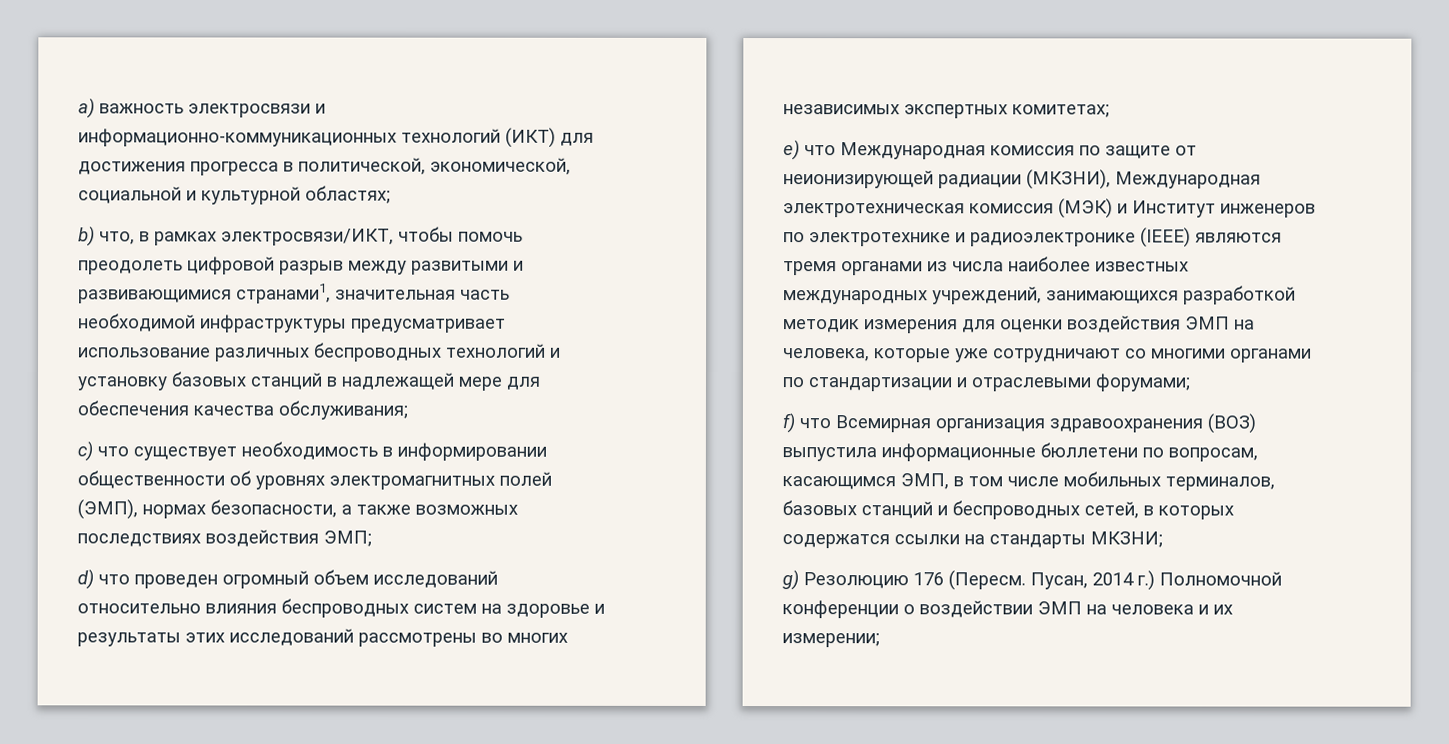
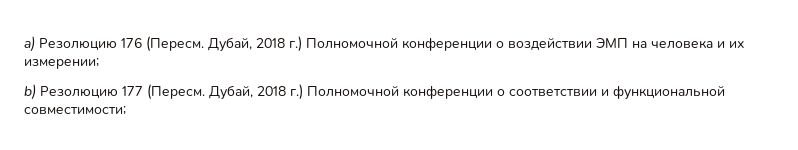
[99,103,326,118] [78,127,594,148] [78,157,571,176] [78,185,391,205] [78,226,523,247] [78,256,524,275] [78,283,510,304] [78,313,506,333] [78,342,561,362] [77,371,540,391] [77,400,408,420] [77,441,547,462] [77,470,552,490] [77,499,518,520] [77,529,372,547] [77,569,498,590] [77,598,605,618] [77,628,568,647] [783,104,1110,119] [783,140,1197,161] [783,169,1261,190] [783,198,1316,219] [783,227,1282,248] [783,256,1189,276] [783,285,1296,305] [783,315,1255,334] [783,348,1312,363] [782,373,1190,392] [782,413,1256,434] [782,442,1258,462] [782,471,1275,491] [782,500,1234,520] [782,531,1163,549] [782,570,799,591] важность электросвязи и информационно-коммуникационных технологий (ИКТ) для достижения прогресса в политической, экономической, социальной и культурной областях; // b) что, в рамках электросвязи/ИКТ, чтобы помочь преодолеть цифровой разрыв между развитыми и развивающимися странами1, значительная часть необходимой инфраструктуры предусматривает использование различных беспроводных технологий и установку базовых станций в надлежащей мере для обеспечения качества обслуживания; // c) что существует необходимость в информировании общественности об уровнях электромагнитных полей (ЭМП), нормах безопасности, а также возможных последствиях воздействия ЭМП; // d) что проведен огромный объем исследований относительно влияния беспроводных систем на здоровье и результаты этих исследований рассмотрены во многих независимых экспертных комитетах; // e) что Международная комиссия по защите от неионизирующей радиации (МКЗНИ), Международная электротехническая комиссия (МЭК) и Институт инженеров по электротехнике и радиоэлектронике (IEEE) являются тремя органами из числа наиболее известных международных учреждений, занимающихся разработкой методик измерения для оценки воздействия ЭМП на человека, которые уже сотрудничают со многими органами по стандартизации и отраслевыми форумами; // f) что Всемирная организация здравоохранения (ВОЗ) выпустила информационные бюллетени по вопросам, касающимся ЭМП, в том числе мобильных терминалов, базовых станций и беспроводных сетей, в которых содержатся ссылки на стандарты МКЗНИ; // g) -> (35, 44) none
[1030,572,1134,590] Пусан, 2014 -> [208,37,285,52] Дубай, 2018
(880, 640) none -> [24,84,725,100] [24,106,126,115] // b) Резолюцию 177 (Пересм. Дубай, 2018 г.) Полномочной конференции о соответствии и функциональной совместимости;

